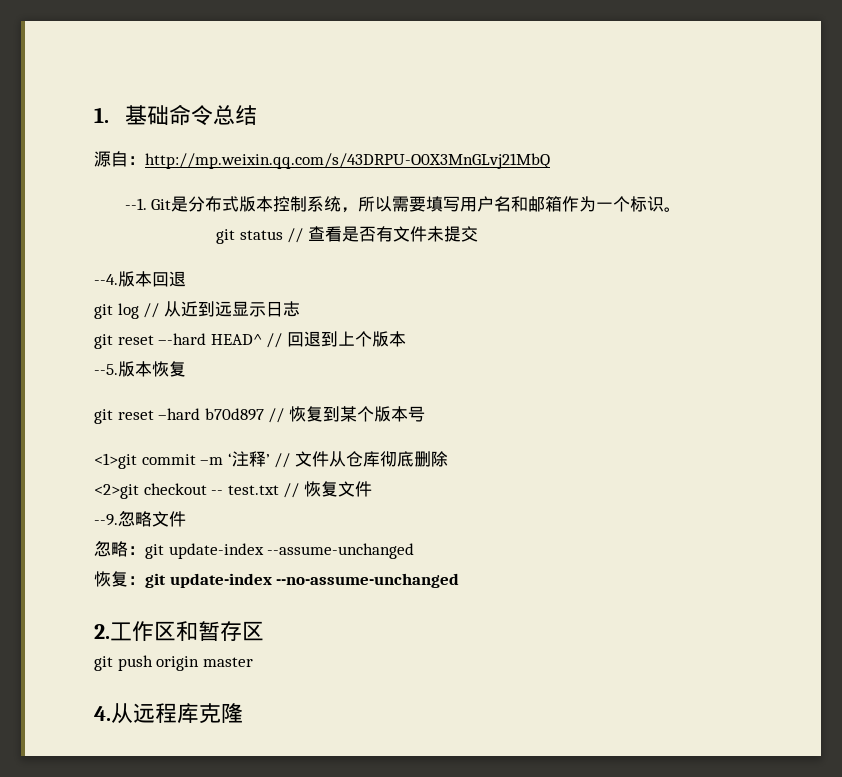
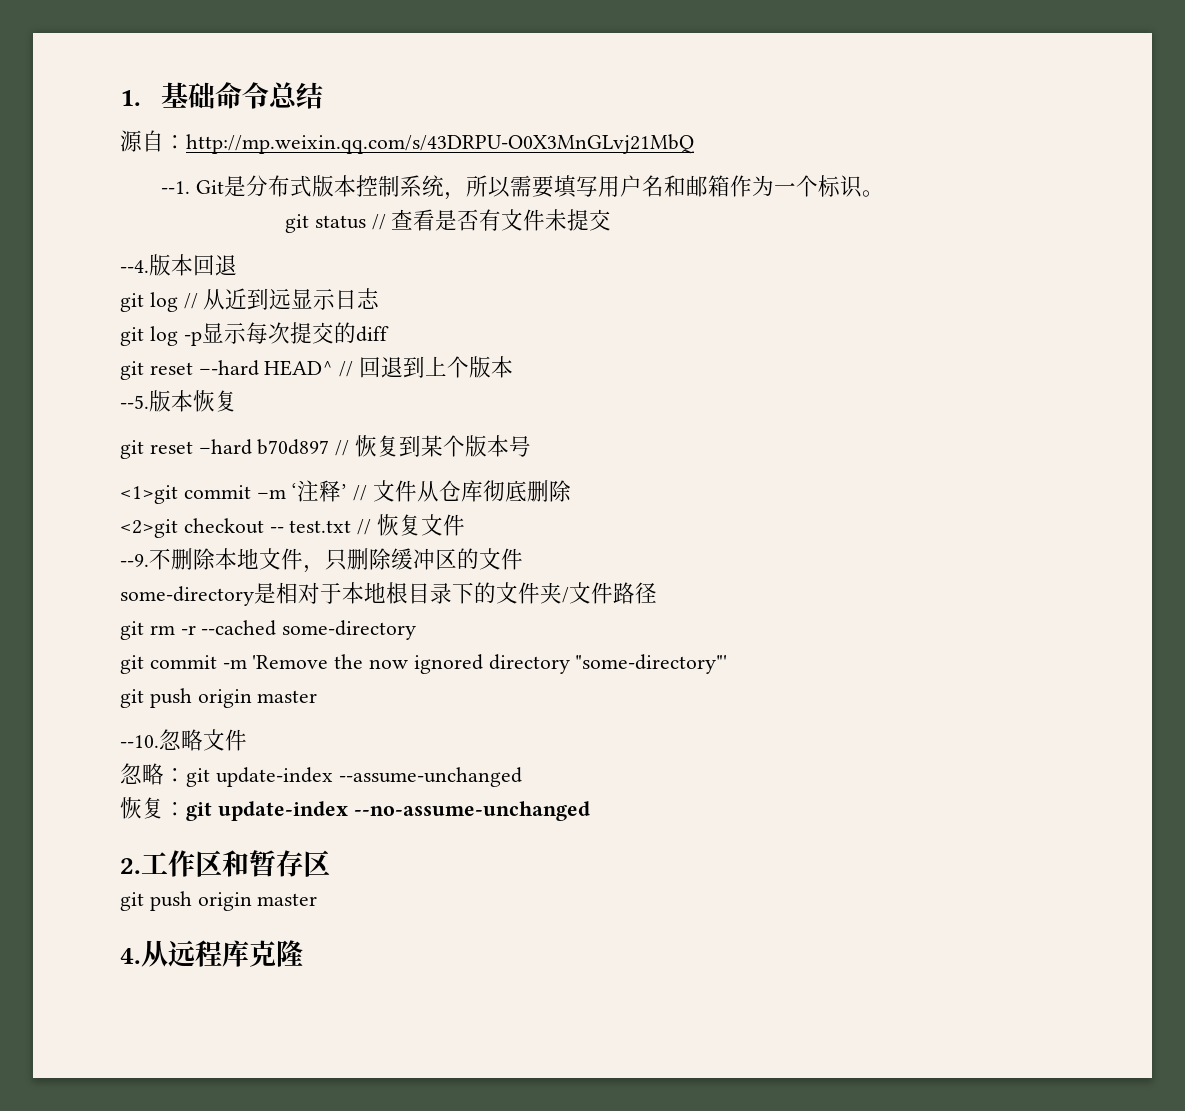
(300, 309) none -> [120,322,389,346] // git log -p显示每次提交的diff
(118, 520) none -> [149,548,523,573] [120,582,657,606] [120,620,417,640] [120,654,728,674] [120,688,318,708] [120,735,159,748] 不删除本地文件，只删除缓冲区的文件 // some-directory是相对于本地根目录下的文件夹/文件路径 // git rm -r --cached some-directory // git commit -m 'Remove the now ignored directory "some-directory"' // git push origin master // --10.

